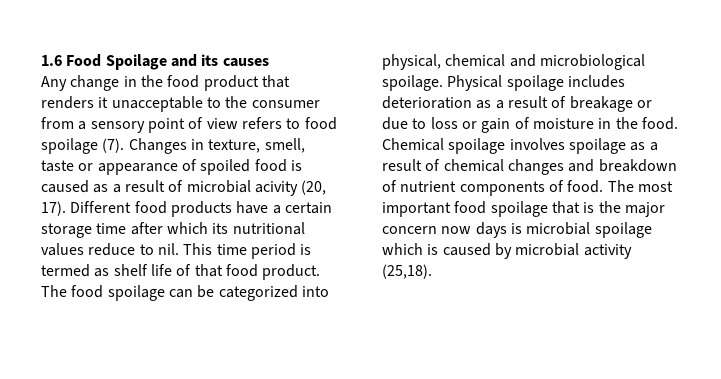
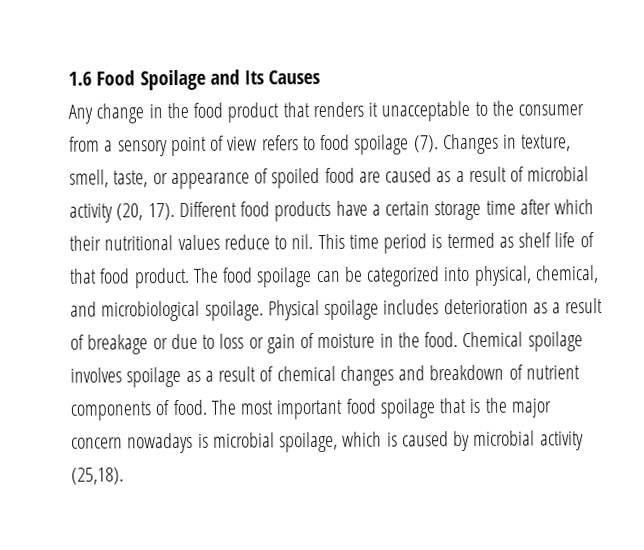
[201,54,269,67] its causes -> [244,70,321,85] Its Causes
[41,160,74,172] taste -> [113,170,149,188] taste,
[290,160,302,171] is -> [358,171,381,183] are
[254,181,298,196] acivity -> [69,203,113,223] activity
[212,223,229,234] its -> [69,235,101,251] their
[445,54,506,67] chemical -> [534,265,599,284] chemical,
[441,222,507,238] now days -> [127,432,194,454] nowadays
[594,222,652,238] spoilage -> [279,431,339,453] spoilage,

